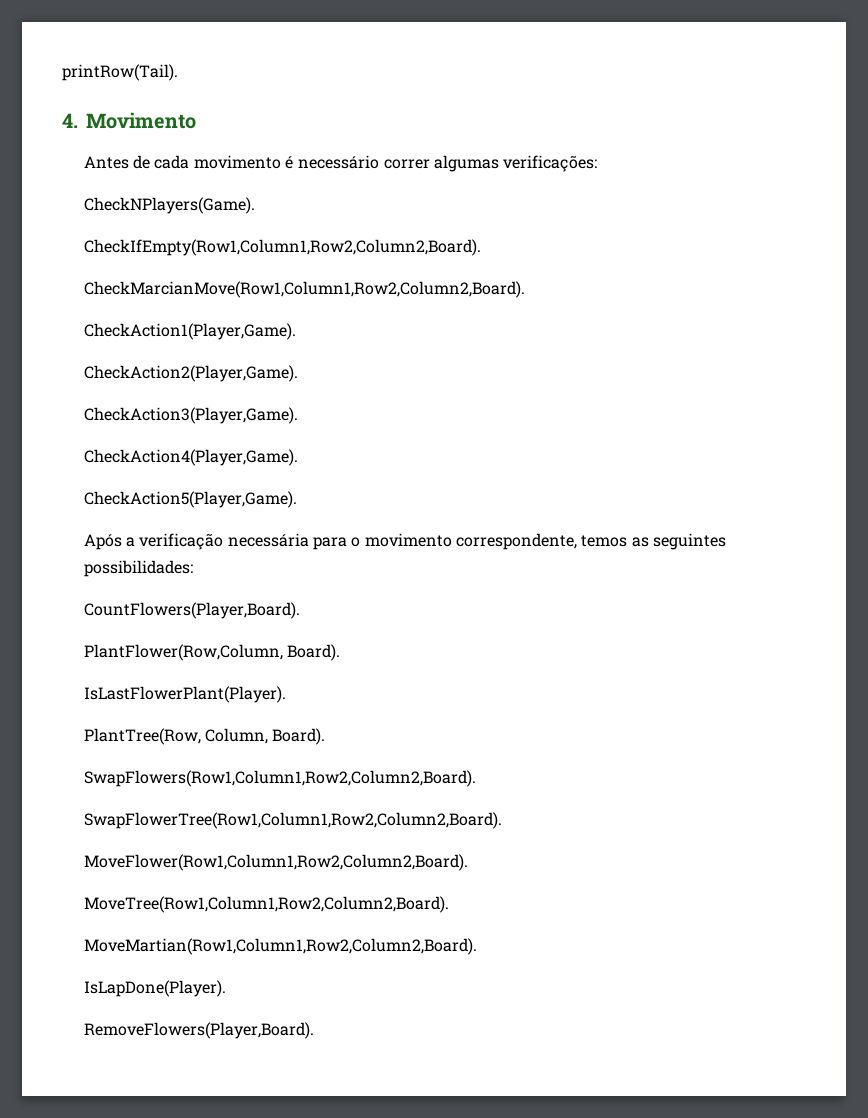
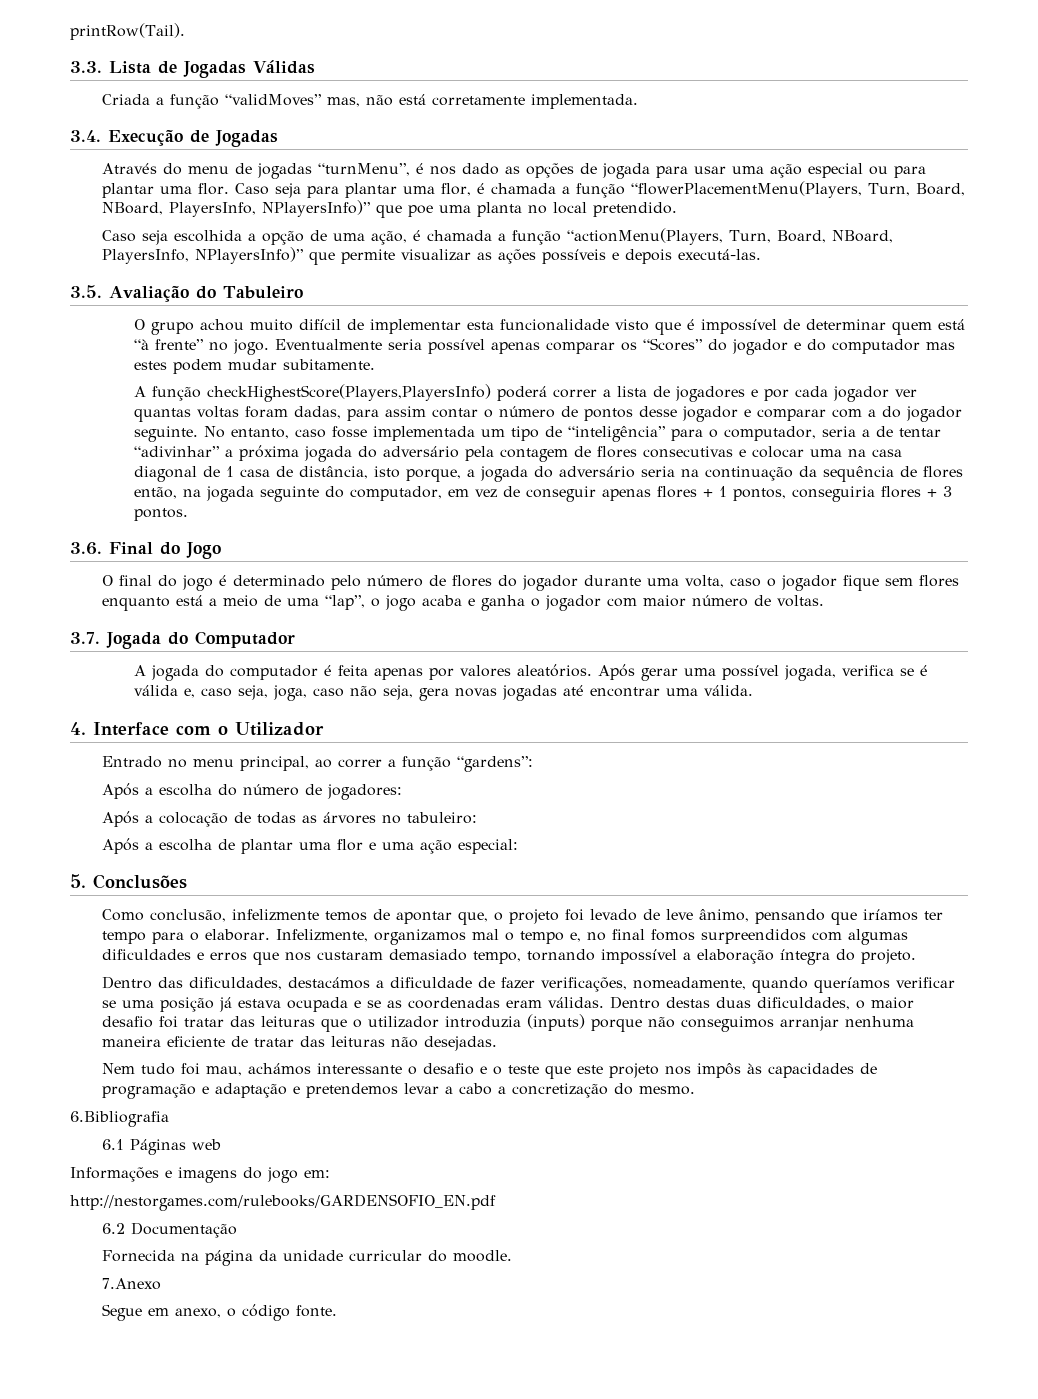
[62,112,196,129] [83,155,598,172] [83,197,255,214] [83,239,481,256] [83,281,525,298] [83,323,296,340] [83,365,298,382] [83,407,298,424] [83,449,298,466] [83,491,297,508] [83,533,726,550] [83,560,193,577] [83,602,300,619] [83,644,341,661] [83,686,286,703] [83,728,326,745] [83,770,476,787] [83,812,502,829] [83,854,468,871] [83,896,449,913] [83,938,477,955] [83,980,226,997] [83,1022,314,1039] 4. Movimento // Antes de cada movimento é necessário correr algumas verificações: // CheckNPlayers(Game). // CheckIfEmpty(Row1,Column1,Row2,Column2,Board). // CheckMarcianMove(Row1,Column1,Row2,Column2,Board). // CheckAction1(Player,Game). // CheckAction2(Player,Game). // CheckAction3(Player,Game). // CheckAction4(Player,Game). // CheckAction5(Player,Game). // Após a verificação necessária para o movimento correspondente, temos as seguintes possibilidades: // CountFlowers(Player,Board). // PlantFlower(Row,Column, Board). // IsLastFlowerPlant(Player). // PlantTree(Row, Column, Board). // SwapFlowers(Row1,Column1,Row2,Column2,Board). // SwapFlowerTree(Row1,Column1,Row2,Column2,Board). // MoveFlower(Row1,Column1,Row2,Column2,Board). // MoveTree(Row1,Column1,Row2,Column2,Board). // MoveMartian(Row1,Column1,Row2,Column2,Board). // IsLapDone(Player). // RemoveFlowers(Player,Board). -> [70,60,315,78] [101,94,638,109] [70,129,278,147] [101,163,926,179] [101,181,965,198] [101,200,677,218] [101,228,893,245] [101,247,761,265] [70,285,303,302] [133,319,965,335] [133,338,955,355] [133,359,375,374] [133,384,917,402] [133,406,962,422] [133,426,941,442] [133,445,902,462] [133,466,963,482] [133,486,952,502] [133,508,188,521] [70,542,221,559] [101,575,959,591] [101,595,824,611] [70,631,295,649] [133,664,928,681] [133,685,753,701] [70,722,324,736] [101,756,533,772] [101,783,402,800] [101,811,477,827] [101,838,518,854] [70,874,187,889] [101,909,943,925] [101,929,908,945] [101,949,916,965] [101,976,955,993] [101,996,914,1012] [101,1014,914,1032] [101,1036,497,1051] [101,1063,877,1079] [101,1083,695,1099] [70,1111,169,1127] [101,1139,221,1155] [70,1167,330,1183] [70,1194,496,1211] [101,1222,237,1238] [101,1250,512,1266] [101,1278,161,1290] [101,1304,337,1321] 3.3. Lista de Jogadas Válidas // Criada a função “validMoves” mas, não está corretamente implementada. // 3.4. Execução de Jogadas // Através do menu de jogadas “turnMenu”, é nos dado as opções de jogada para usar uma ação especial ou para plantar uma flor. Caso seja para plantar uma flor, é chamada a função “flowerPlacementMenu(Players, Turn, Board, NBoard, PlayersInfo, NPlayersInfo)” que poe uma planta no local pretendido. // Caso seja escolhida a opção de uma ação, é chamada a função “actionMenu(Players, Turn, Board, NBoard, PlayersInfo, NPlayersInfo)” que permite visualizar as ações possíveis e depois executá-las. // 3.5. Avaliação do Tabuleiro // O grupo achou muito difícil de implementar esta funcionalidade visto que é impossível de determinar quem está “à frente” no jogo. Eventualmente seria possível apenas comparar os “Scores” do jogador e do computador mas estes podem mudar subitamente. // A função checkHighestScore(Players,PlayersInfo) poderá correr a lista de jogadores e por cada jogador ver quantas voltas foram dadas, para assim contar o número de pontos desse jogador e comparar com a do jogador seguinte. No entanto, caso fosse implementada um tipo de “inteligência” para o computador, seria a de tentar “adivinhar” a próxima jogada do adversário pela contagem de flores consecutivas e colocar uma na casa diagonal de 1 casa de distância, isto porque, a jogada do adversário seria na continuação da sequência de flores então, na jogada seguinte do computador, em vez de conseguir apenas flores + 1 pontos, conseguiria flores + 3 pontos. // 3.6. Final do Jogo // O final do jogo é determinado pelo número de flores do jogador durante uma volta, caso o jogador fique sem flores enquanto está a meio de uma “lap”, o jogo acaba e ganha o jogador com maior número de voltas. // 3.7. Jogada do Computador // A jogada do computador é feita apenas por valores aleatórios. Após gerar uma possível jogada, verifica se é válida e, caso seja, joga, caso não seja, gera novas jogadas até encontrar uma válida. // 4. Interface com o Utilizador // Entrado no menu principal, ao correr a função “gardens”: // Após a escolha do número de jogadores: // Após a colocação de todas as árvores no tabuleiro: // Após a escolha de plantar uma flor e uma ação especial: // 5. Conclusões // Como conclusão, infelizmente temos de apontar que, o projeto foi levado de leve ânimo, pensando que iríamos ter tempo para o elaborar. Infelizmente, organizamos mal o tempo e, no final fomos surpreendidos com algumas dificuldades e erros que nos custaram demasiado tempo, tornando impossível a elaboração íntegra do projeto. // Dentro das dificuldades, destacámos a dificuldade de fazer verificações, nomeadamente, quando queríamos verificar se uma posição já estava ocupada e se as coordenadas eram válidas. Dentro destas duas dificuldades, o maior desafio foi tratar das leituras que o utilizador introduzia (inputs) porque não conseguimos arranjar nenhuma maneira eficiente de tratar das leituras não desejadas. // Nem tudo foi mau, achámos interessante o desafio e o teste que este projeto nos impôs às capacidades de programação e adaptação e pretendemos levar a cabo a concretização do mesmo. // 6.Bibliografia // 6.1 Páginas web // Informações e imagens do jogo em: // http://nestorgames.com/rulebooks/GARDENSOFIO_EN.pdf // 6.2 Documentação // Fornecida na página da unidade curricular do moodle. // 7.Anexo // Segue em anexo, o código fonte.

